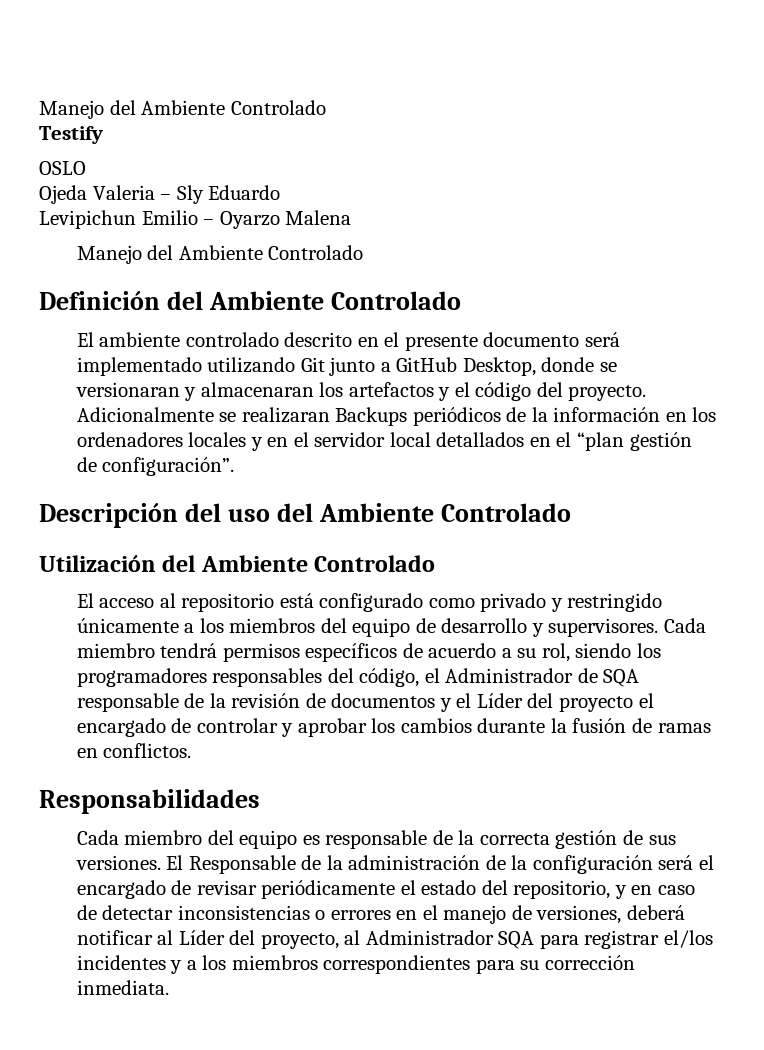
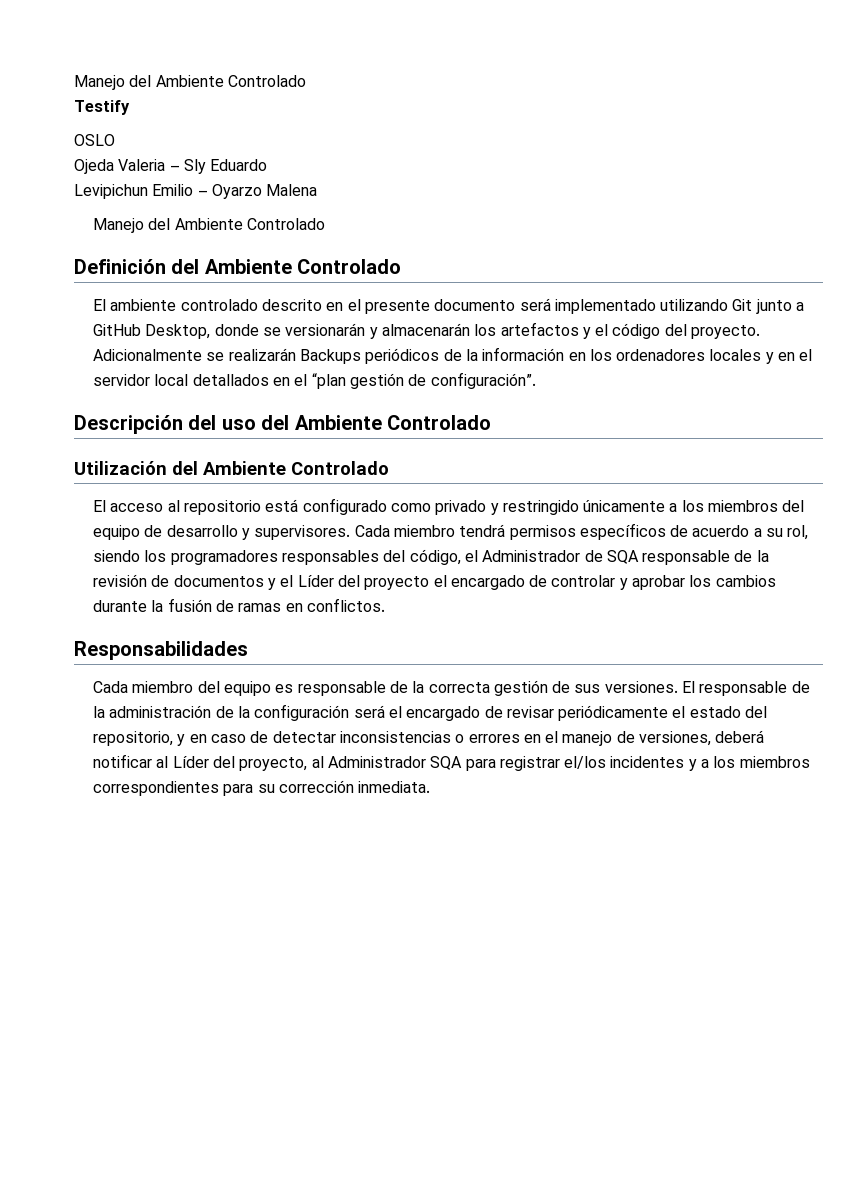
[75,382,314,401] versionaran y almacenaran -> [285,323,470,339] versionarán y almacenarán
[241,407,330,423] realizaran -> [228,348,296,361] realizarán
[188,855,296,874] Responsable -> [699,681,788,696] responsable

